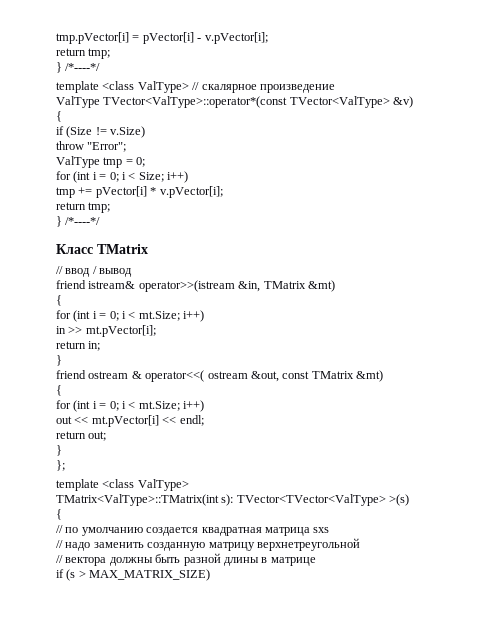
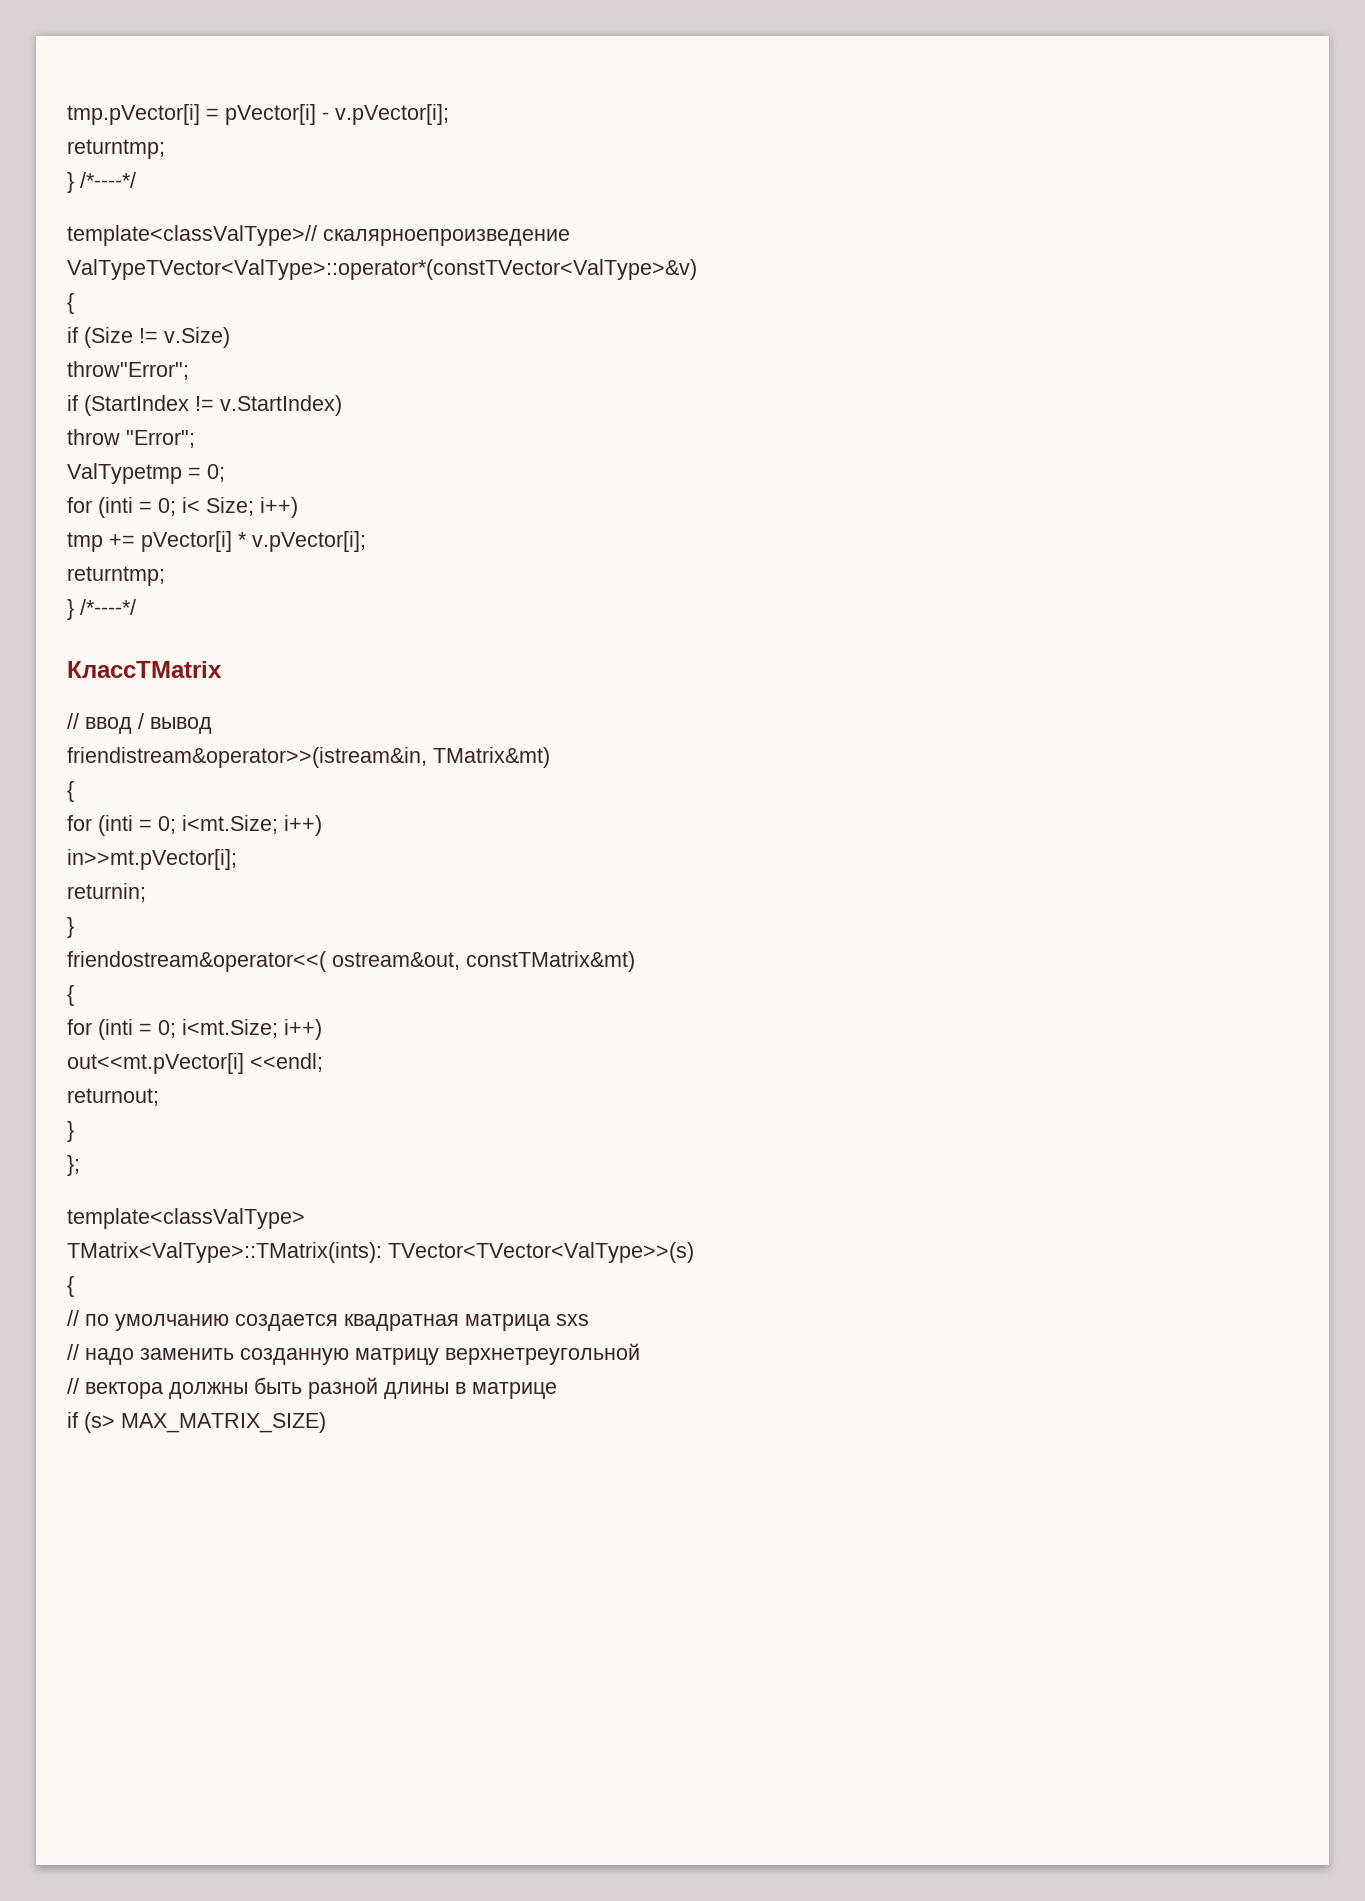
[56,48,111,59] [56,62,101,73] [56,81,335,93] [56,96,414,108] return tmp; // } /*----*/ // template <class ValType> // скалярное произведение // ValType TVector<ValType>::operator*(const TVector<ValType> &v) -> [67,139,165,159] [67,172,136,193] [67,225,570,246] [67,259,697,280] returntmp; // } /*----*/ // template<classValType>// скалярноепроизведение // ValTypeTVector<ValType>::operator*(constTVector<ValType>&v)
(146, 132) none -> [67,361,189,380] [67,395,342,416] // throw"Error"; // if (StartIndex != v.StartIndex)
[56,156,123,168] ValType tmp -> [67,463,182,484] ValTypetmp
[73,171,136,183] (int i = 0; i < -> [98,497,200,518] (inti = 0; i<
[56,202,111,213] [56,216,101,227] [56,244,148,254] return tmp; // } /*----*/ // Класс TMatrix -> [67,566,165,586] [67,599,136,620] [67,661,222,678] returntmp; // } /*----*/ // КлассTMatrix
[56,280,335,292] [56,295,62,306] [56,310,204,322] [56,325,156,337] [56,341,101,351] [56,355,62,366] [56,370,383,382] [56,385,62,396] [56,400,204,412] [56,415,204,427] [56,431,107,441] [56,445,62,456] [56,460,65,471] [56,479,189,491] [56,494,410,506] friend istream& operator>>(istream &in, TMatrix &mt) // { // for (int i = 0; i < mt.Size; i++) // in >> mt.pVector[i]; // return in; // } // friend ostream & operator<<( ostream &out, const TMatrix &mt) // { // for (int i = 0; i < mt.Size; i++) // out << mt.pVector[i] << endl; // return out; // } // }; // template <class ValType> // TMatrix<ValType>::TMatrix(int s): TVector<TVector<ValType> >(s) -> [67,747,550,768] [67,781,74,802] [67,815,322,836] [67,849,237,870] [67,883,146,902] [67,917,74,938] [67,951,635,972] [67,985,74,1006] [67,1019,322,1040] [67,1053,323,1074] [67,1088,159,1106] [67,1121,74,1142] [67,1155,80,1176] [67,1208,305,1229] [67,1242,694,1263] friendistream&operator>>(istream&in, TMatrix&mt) // { // for (inti = 0; i<mt.Size; i++) // in>>mt.pVector[i]; // returnin; // } // friendostream&operator<<( ostream&out, constTMatrix&mt) // { // for (inti = 0; i<mt.Size; i++) // out<<mt.pVector[i] <<endl; // returnout; // } // }; // template<classValType> // TMatrix<ValType>::TMatrix(ints): TVector<TVector<ValType>>(s)
[66,569,86,581] (s > -> [84,1412,115,1433] (s>

